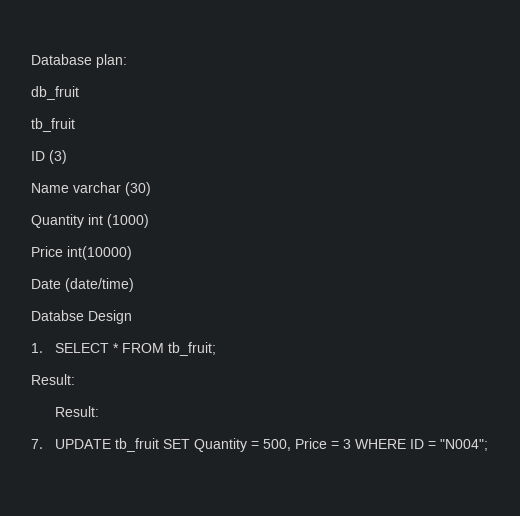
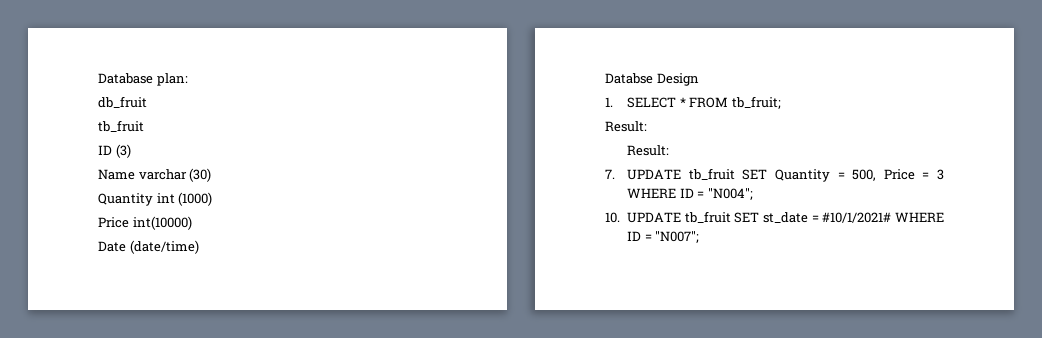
(488, 445) none -> [605,211,944,223] [627,231,700,243] // 10. UPDATE tb_fruit SET st_date = #10/1/2021# WHERE ID = "N007";

